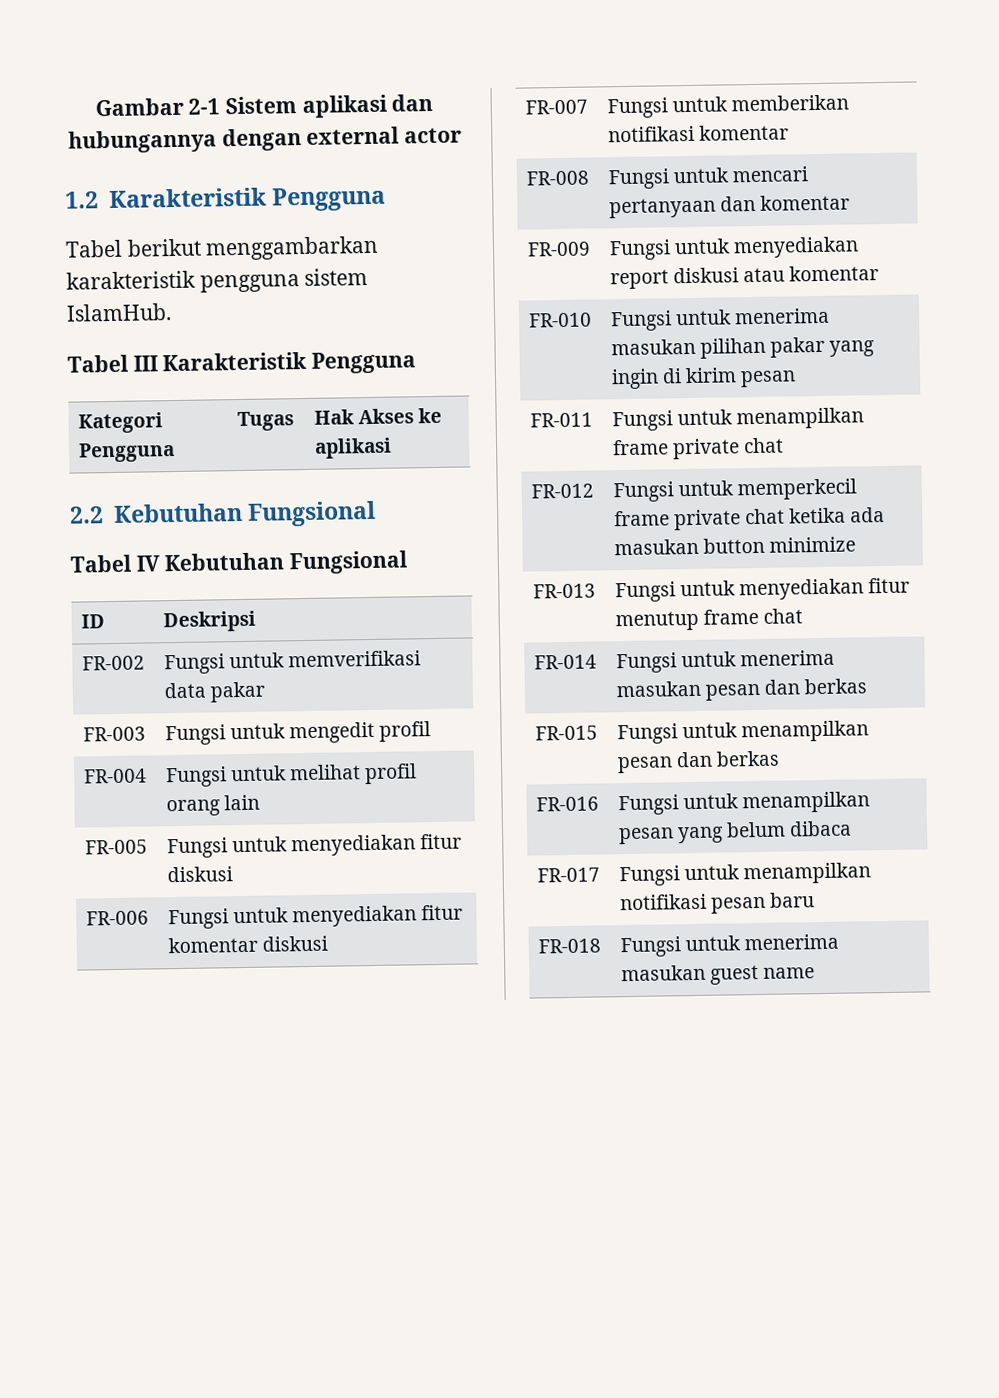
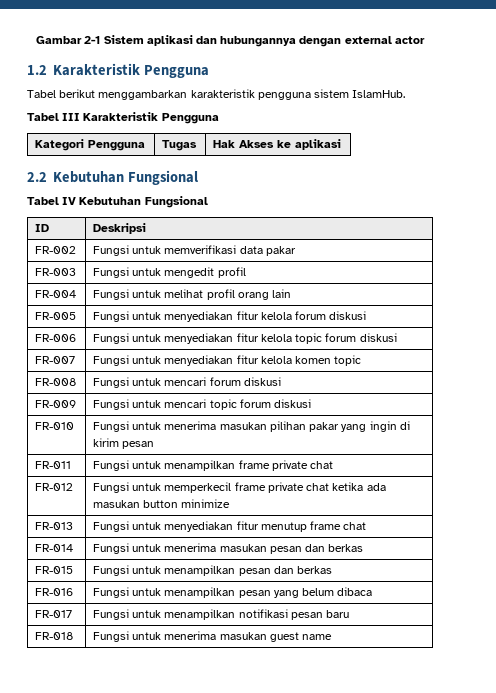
(463, 841) none -> [260,311,327,320] kelola forum
[167,936,258,954] komentar -> [260,333,357,344] kelola topic forum
[731,94,850,112] [607,124,789,143] memberikan notifikasi komentar -> [164,355,362,366] menyediakan fitur kelola komen topic
[608,194,851,219] pertanyaan dan komentar -> [209,377,281,386] forum diskusi
[733,236,860,259] [609,265,880,290] menyediakan report diskusi atau komentar -> [164,399,312,410] mencari topic forum diskusi

